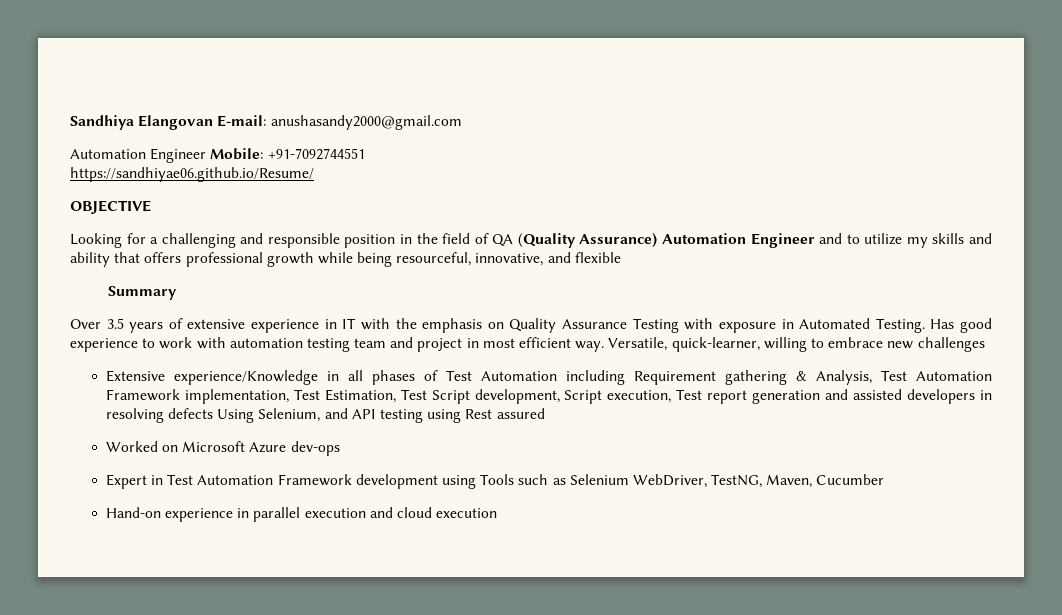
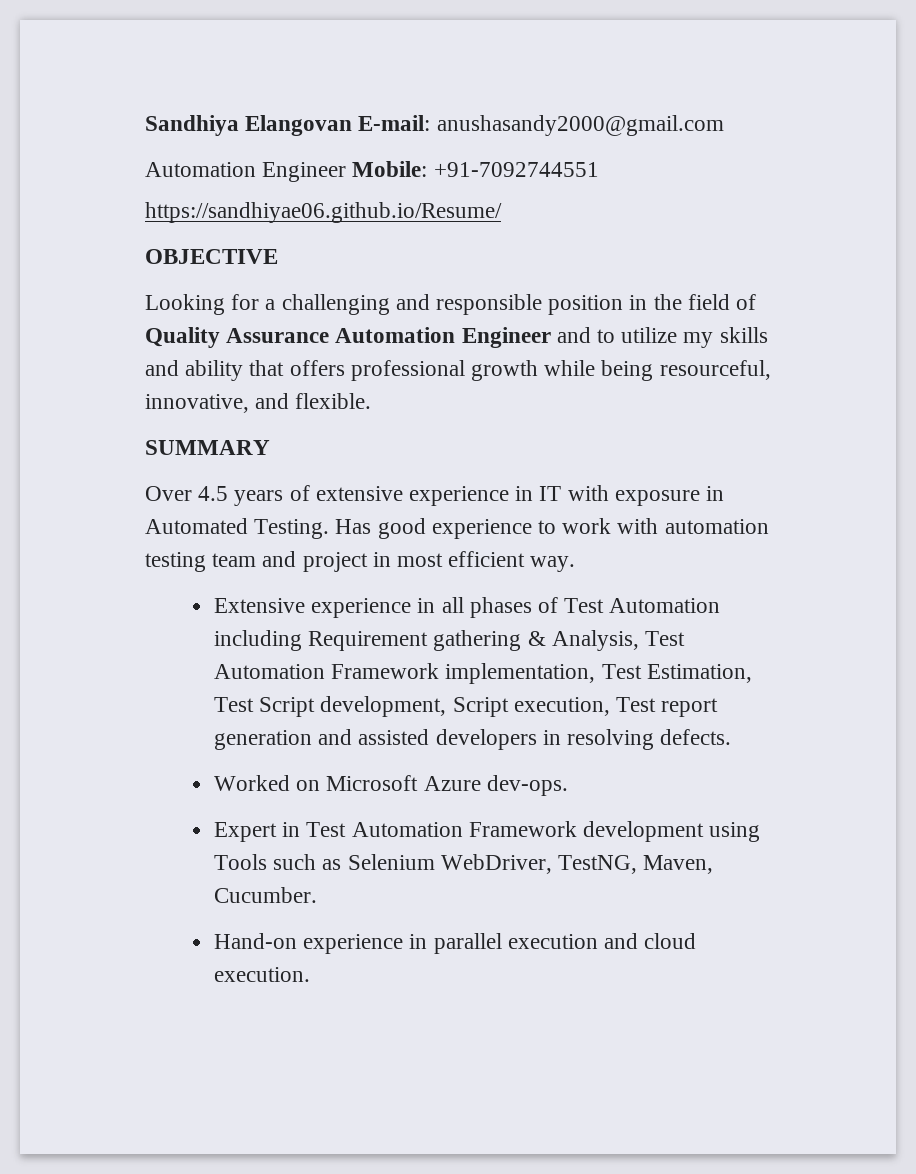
[492,233,658,248] QA (Quality Assurance) -> [145,327,330,348] Quality Assurance
[574,252,621,263] [107,286,177,300] flexible // Summary -> [295,393,372,409] [145,440,270,455] flexible. // SUMMARY
[106,318,124,329] 3.5 -> [198,486,229,501] 4.5
[395,318,714,333] the emphasis on Quality Assurance Testing with -> (609, 493) none
[608,337,985,352] Versatile, quick-learner, willing to embrace new challenges -> (576, 564) none
[173,370,318,385] experience/Knowledge -> [311,598,412,618] experience
[168,408,545,423] defects Using Selenium, and API testing using Rest assured -> [660,729,732,745] defects.
[290,441,340,456] dev-ops -> [486,775,568,796] dev-ops.
[816,474,885,485] Cucumber -> [214,887,318,903] Cucumber.
[436,508,498,518] execution -> [214,967,311,982] execution.

